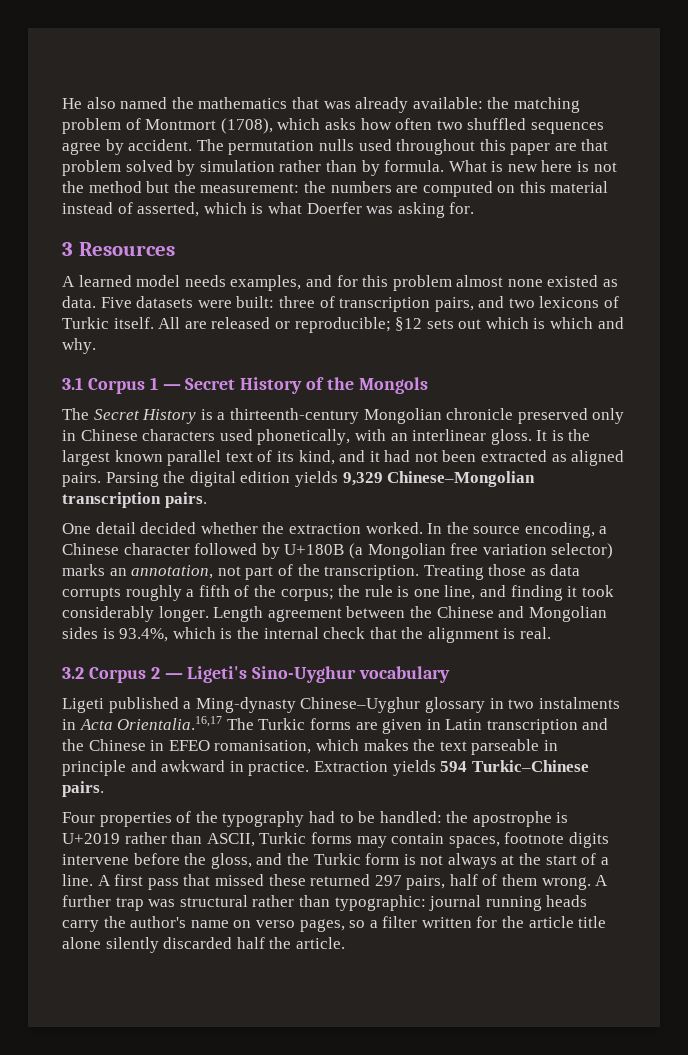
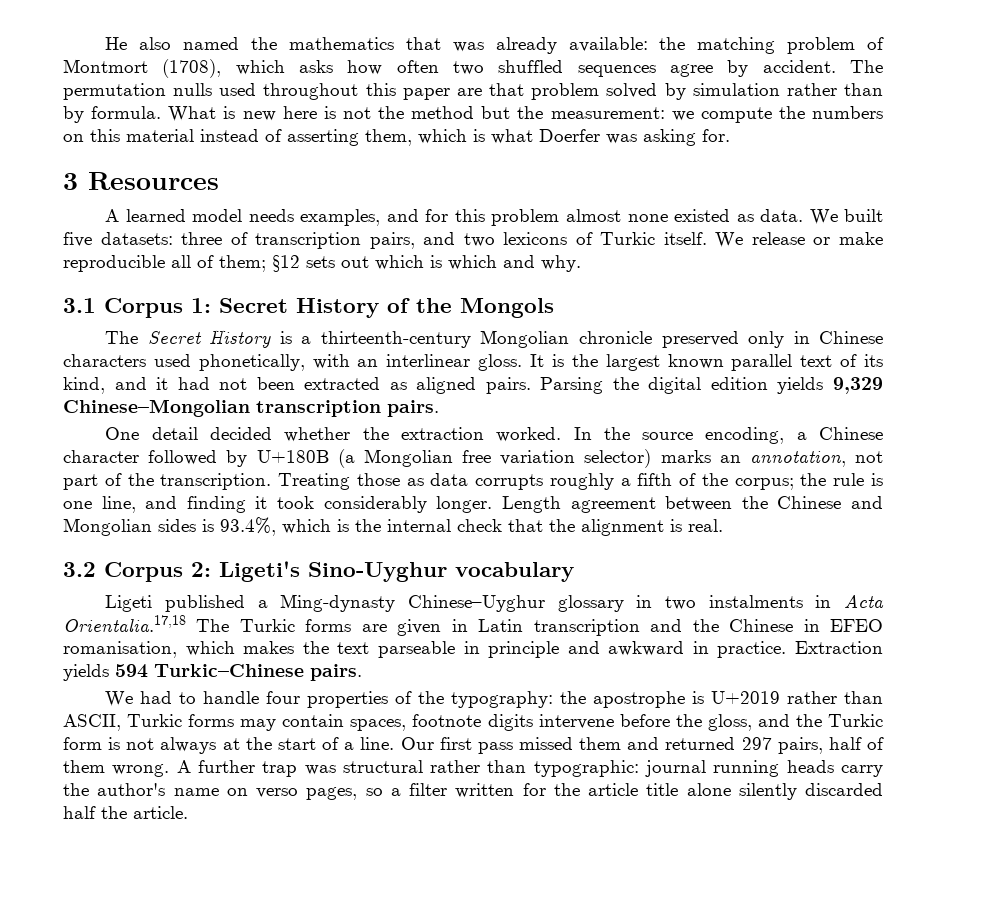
[303,181,493,197] the numbers are computed -> [671,106,883,123] we compute the numbers
[137,202,200,217] asserted, -> [287,129,412,146] asserting them,
[100,296,275,308] Five datasets were built: -> [809,209,883,225] [63,232,173,247] We built five datasets:
[158,317,391,333] All are released or reproducible; -> [715,232,883,248] [63,255,266,272] We release or make reproducible all of them;
[149,377,181,390] 1 — -> [191,298,211,313] 1:
[150,667,183,679] 2 — -> [191,562,211,577] 2:
[117,716,223,730] Orientalia.16,17 -> [63,615,186,632] Orientalia.17,18
[62,811,442,827] Four properties of the typography had to be handled: -> [105,691,554,708] We had to handle four properties of the typography:
[97,875,111,886] A -> [400,737,434,750] Our
[183,874,306,886] that missed these -> [518,737,660,750] missed them and

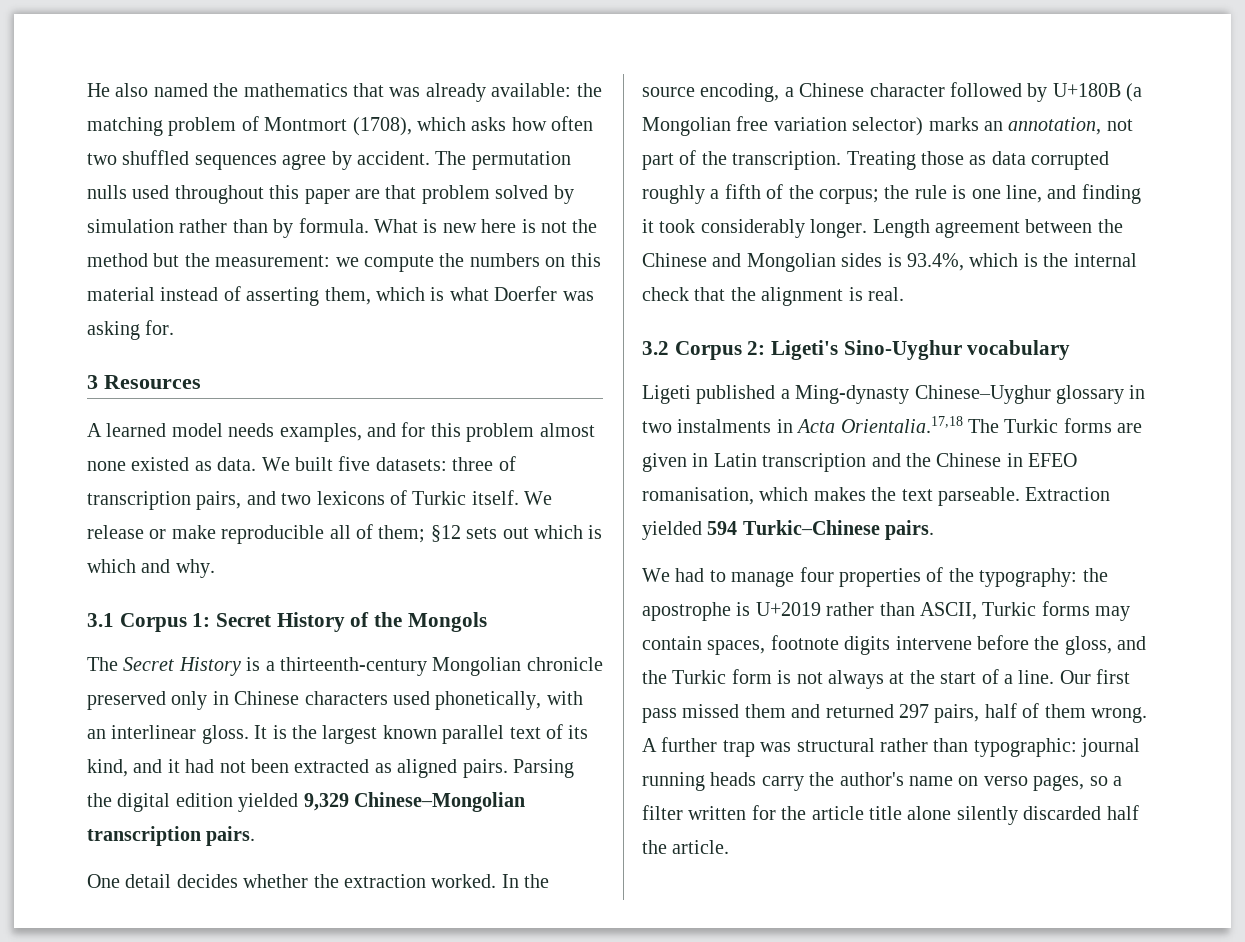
[777,377,824,394] yields -> [238,793,299,812] yielded
[210,427,273,440] decided -> [176,874,238,888] decides
[475,474,544,490] corrupts -> [1031,151,1110,170] corrupted
[377,641,883,658] [63,664,109,681] parseable in principle and awkward in practice. Extraction yields -> [938,487,1111,506] [642,521,702,540] parseable. Extraction yielded
[203,691,260,704] handle -> [731,571,795,587] manage

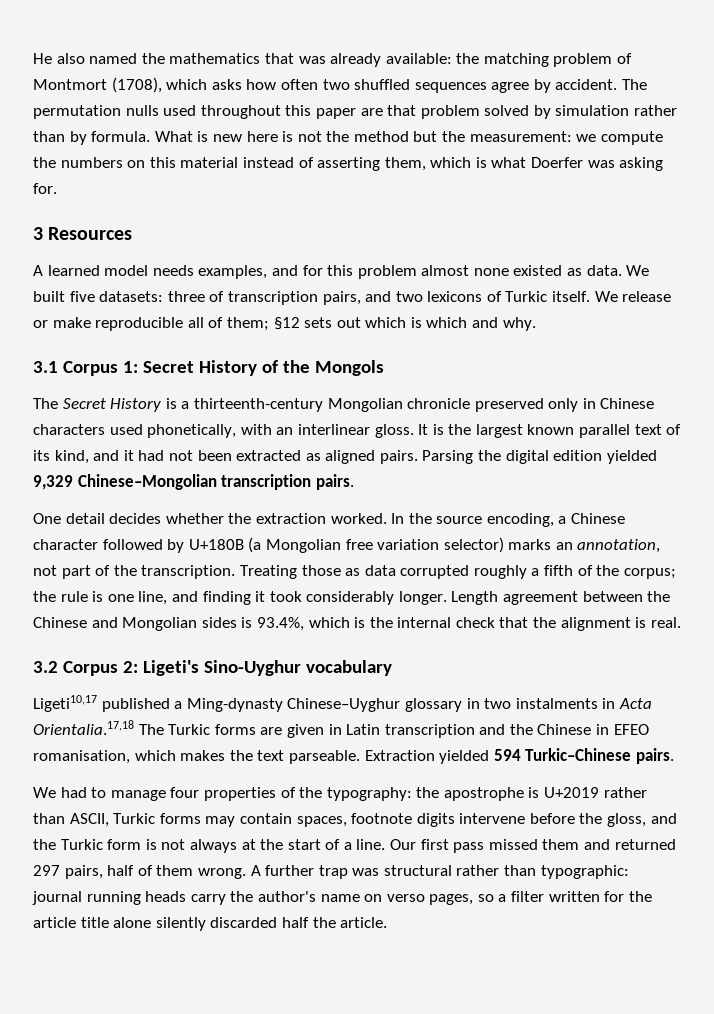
[642,385,691,404] Ligeti -> [33,695,97,712] Ligeti10,17

